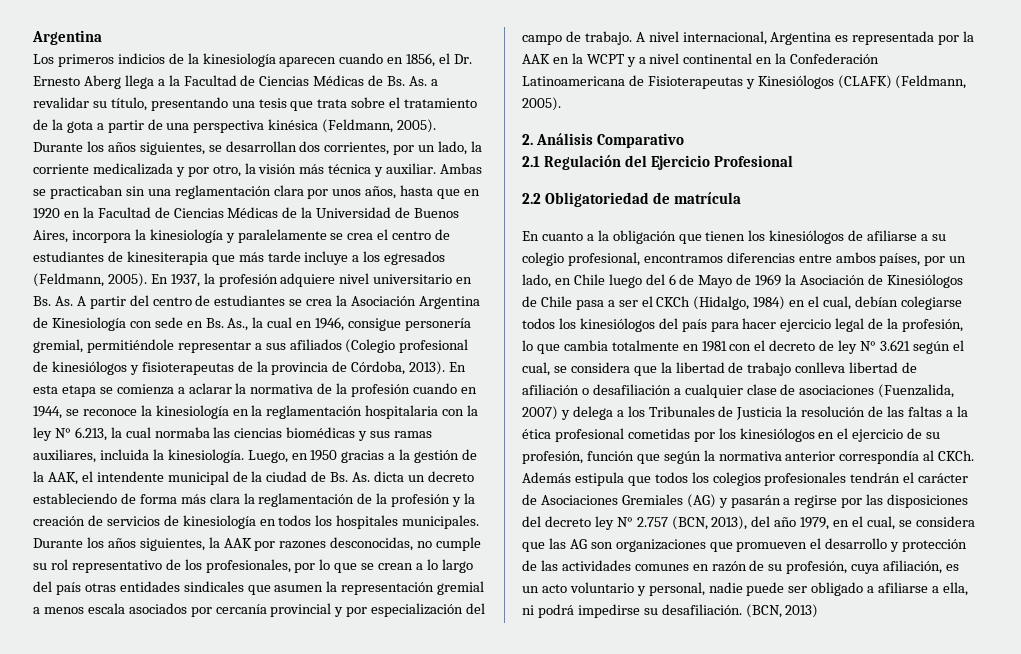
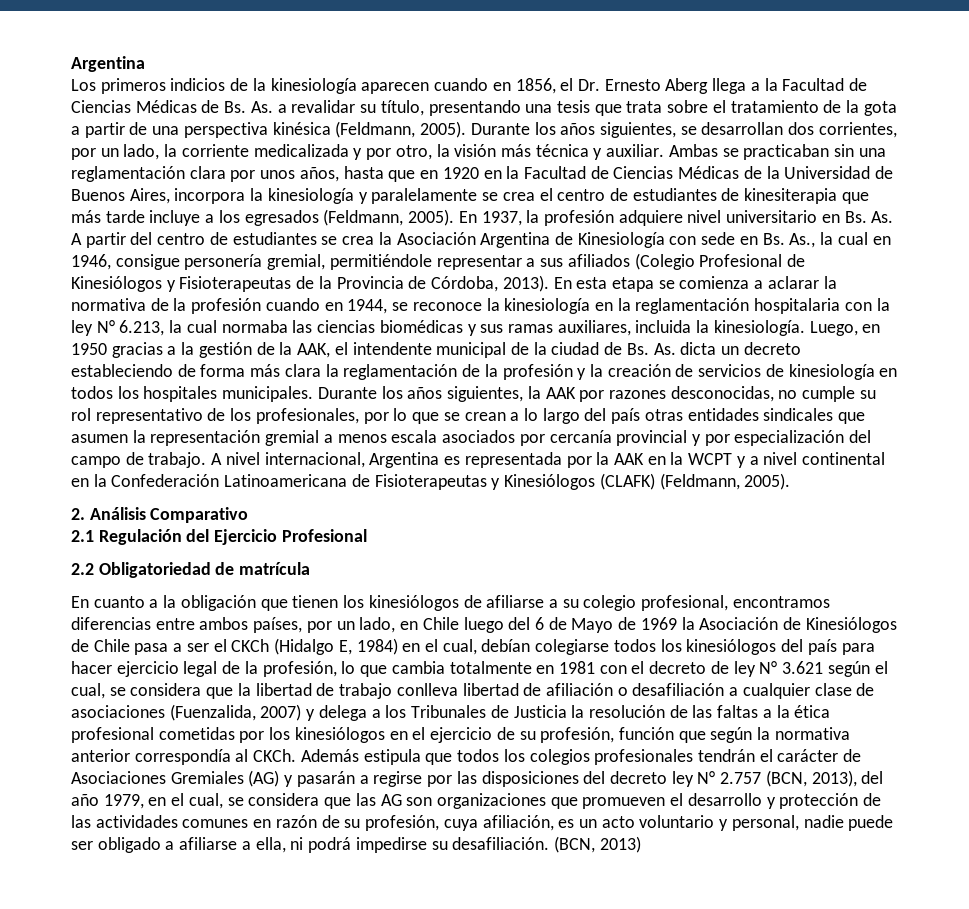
[399,339,469,353] [33,361,329,375] profesional de kinesiólogos y fisioterapeutas de la provincia -> [699,254,805,267] [71,276,404,292] Profesional de Kinesiólogos y Fisioterapeutas de la Provincia
[693,296,750,310] (Hidalgo, -> [274,638,352,655] (Hidalgo E,

